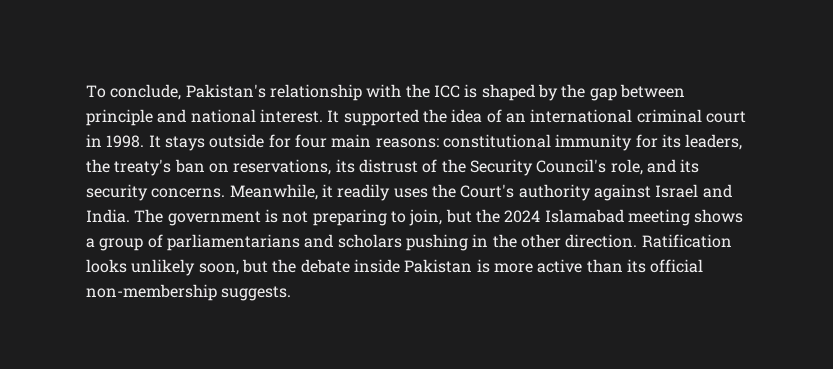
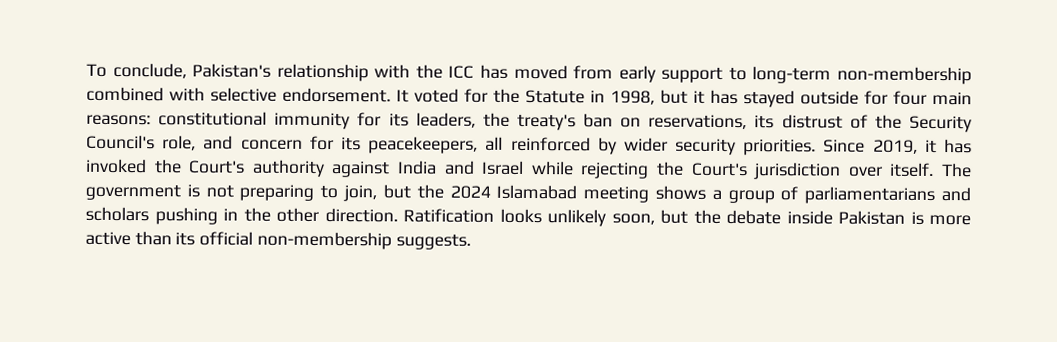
[464,84,685,101] [86,109,746,126] [86,134,205,151] is shaped by the gap between principle and national interest. It supported the idea of an international criminal court in 1998. It stays -> [479,64,972,85] [86,86,795,108] has moved from early support to long-term non-membership combined with selective endorsement. It voted for the Statute in 1998, but it has stayed
[680,159,700,173] [86,184,732,201] [86,209,130,223] its security concerns. Meanwhile, it readily uses the Court's authority against Israel and India. -> [240,135,972,156] [85,158,935,180] concern for its peacekeepers, all reinforced by wider security priorities. Since 2019, it has invoked the Court's authority against India and Israel while rejecting the Court's jurisdiction over itself.

